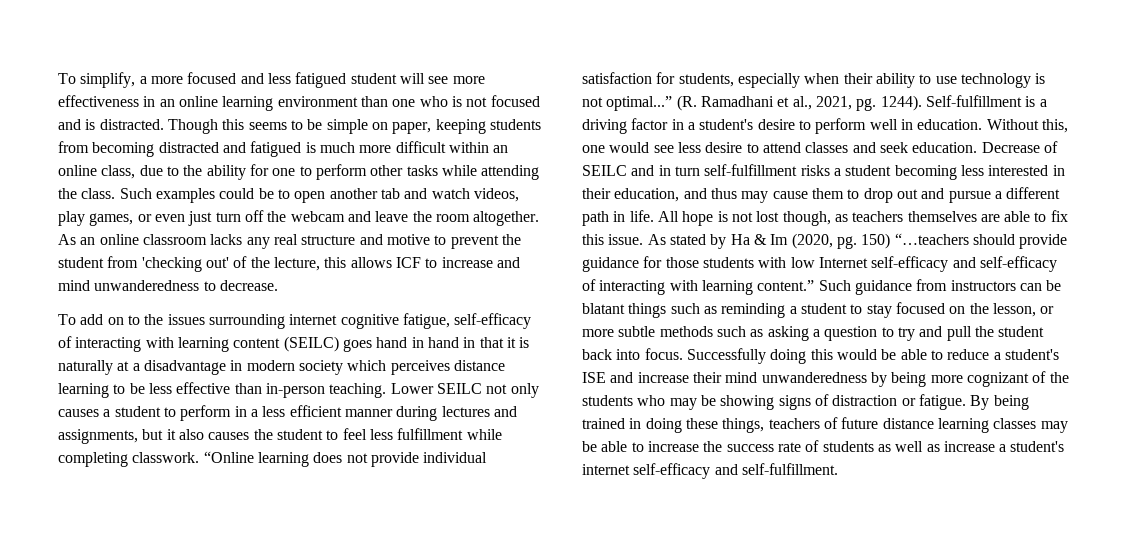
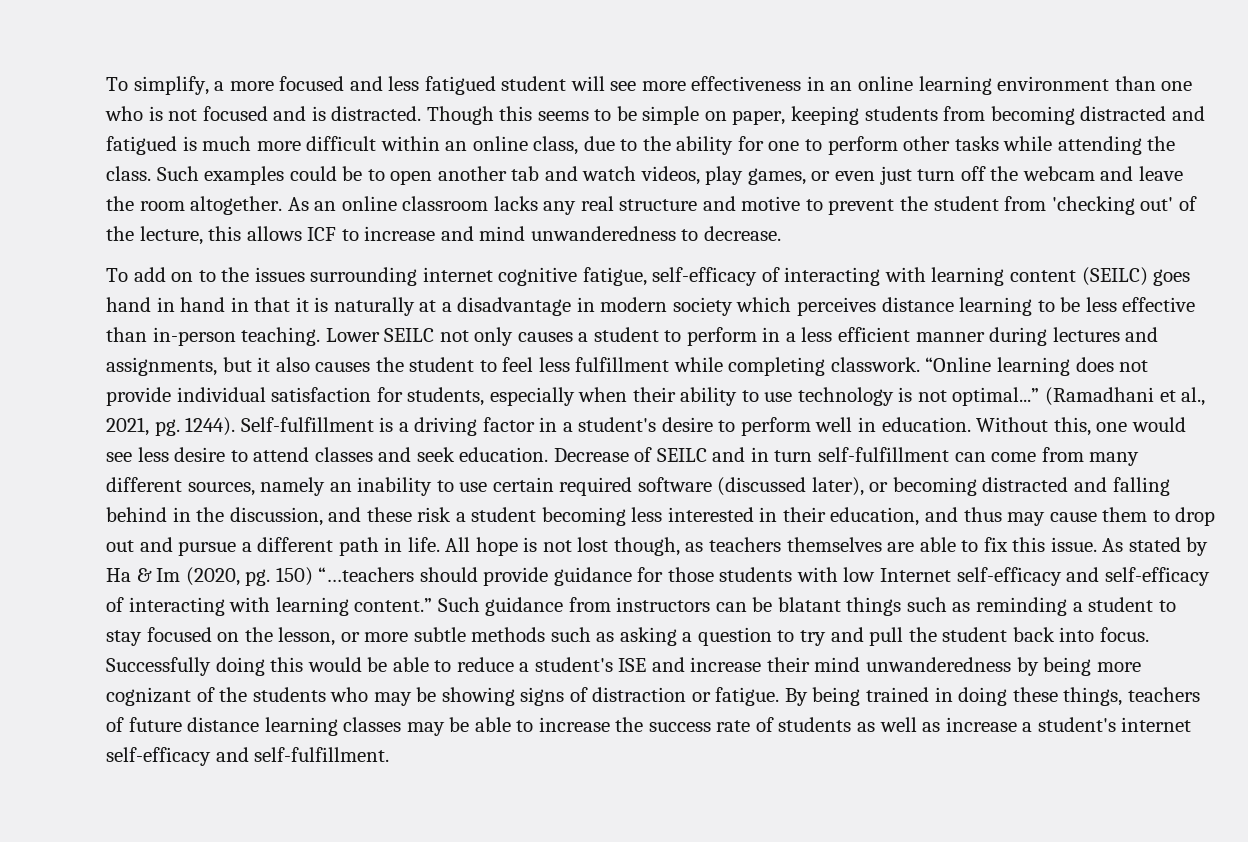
[676,95,774,111] (R. Ramadhani -> [1045,387,1155,406] (Ramadhani
[800,165,830,176] risks -> [954,447,1140,466] [106,477,1170,496] [106,507,452,526] can come from many different sources, namely an inability to use certain required software (discussed later), or becoming distracted and falling behind in the discussion, and these risk

